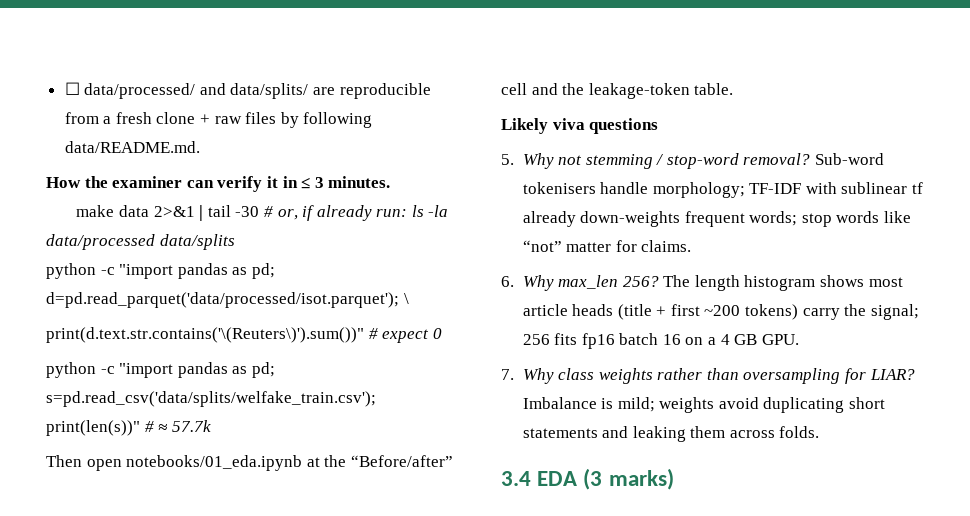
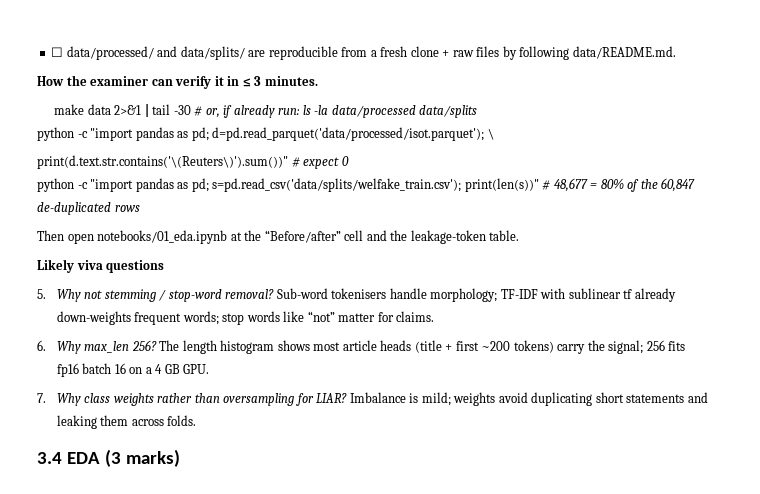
[158,420,211,432] ≈ 57.7k -> [553,178,696,192] [37,202,140,215] 48,677 = 80% of the 60,847 de-duplicated rows

